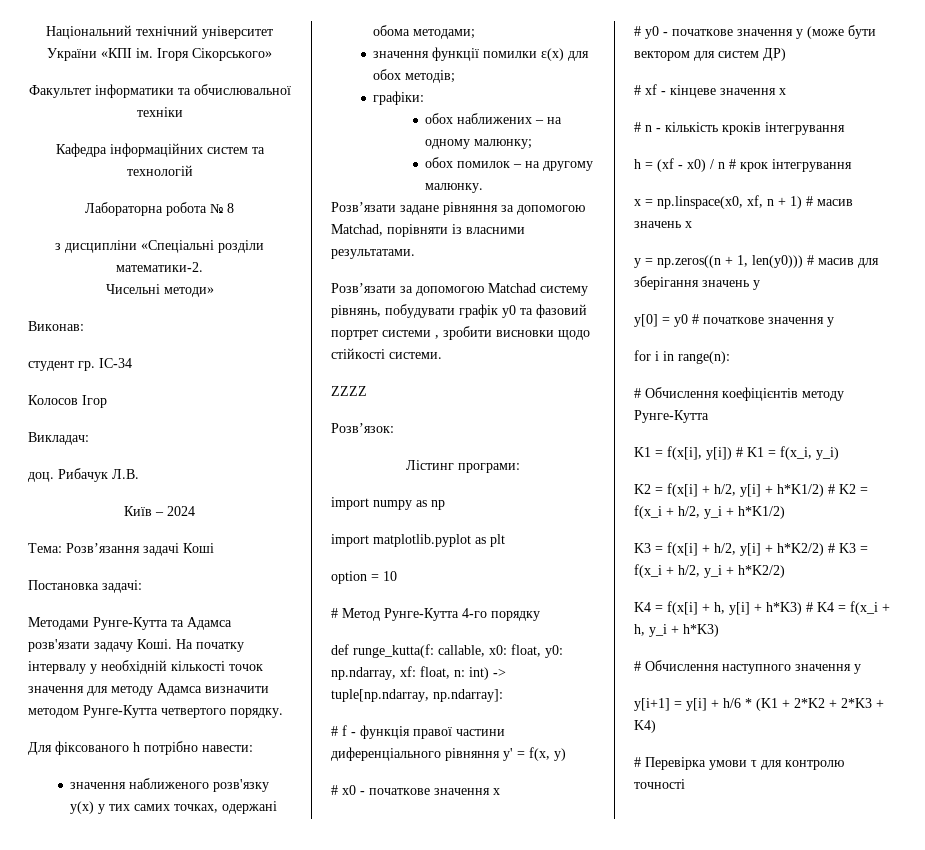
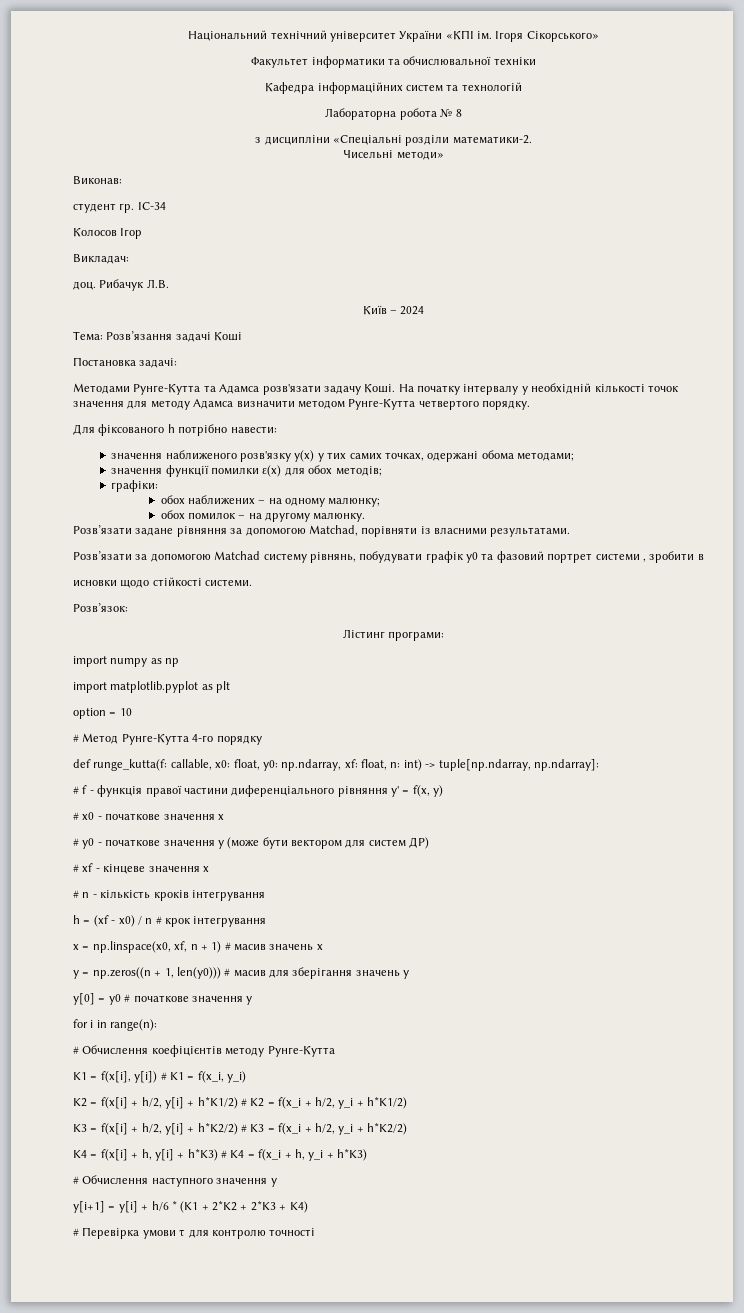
[496,330,554,337] висновки -> [697,554,704,561] [73,580,117,587] в // исновки
[331,386,367,396] // ZZZZ -> (253, 583) none

